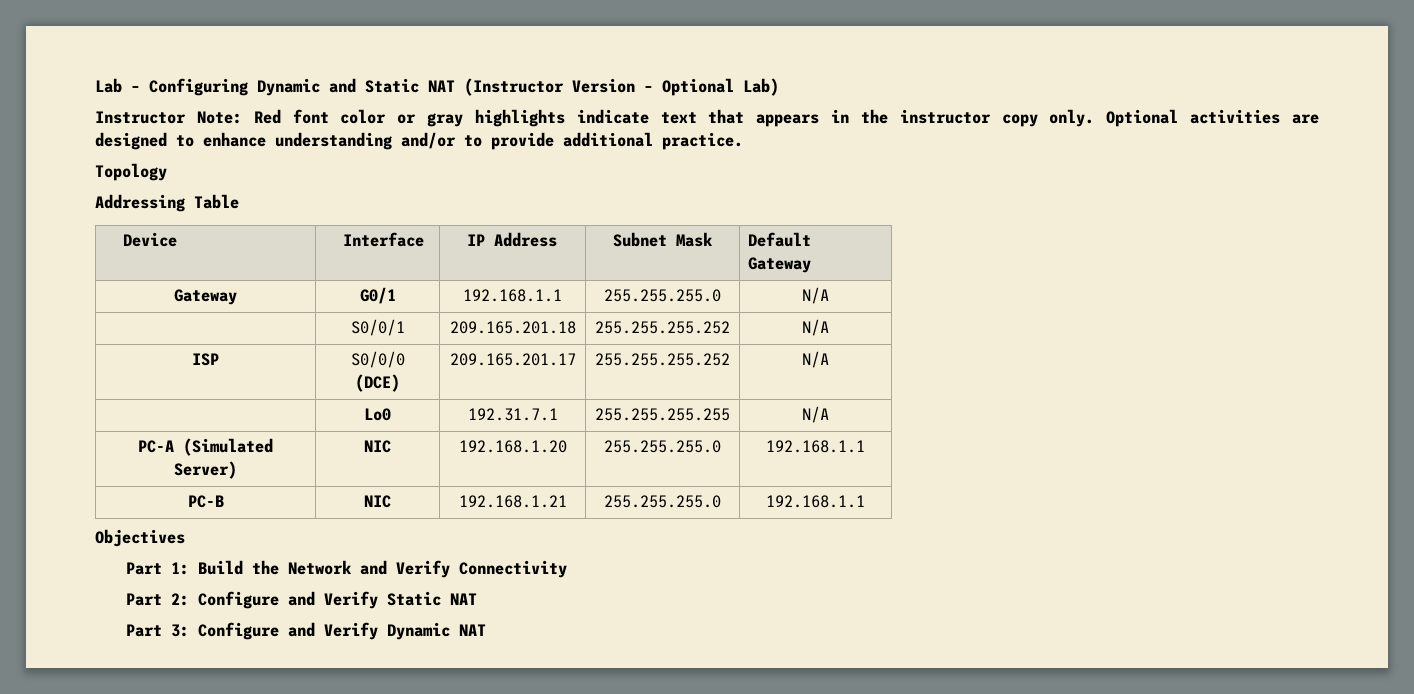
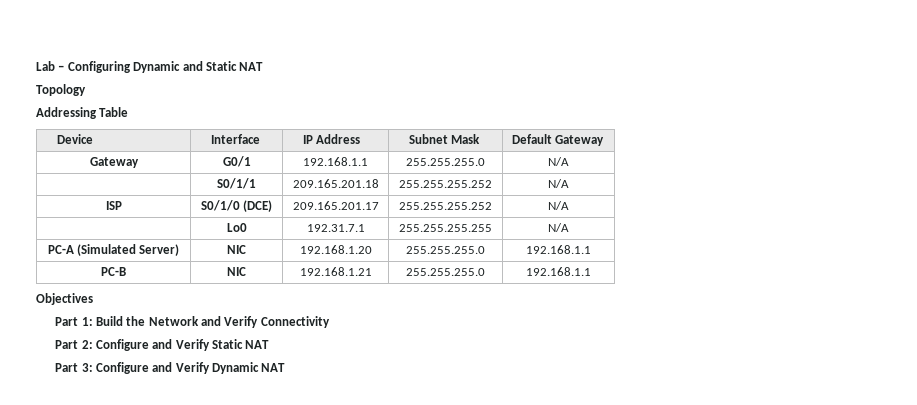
[464,78,779,96] [95,109,1320,127] [95,132,743,150] (Instructor Version – Optional Lab) // Instructor Note: Red font color or gray highlights indicate text that appears in the instructor copy only. Optional activities are designed to enhance understanding and/or to provide additional practice. -> (264, 66) none
[350,319,405,336] S0/0/1 -> [217,178,256,189] S0/1/1
[350,351,405,368] S0/0/0 -> [200,200,240,211] S0/1/0

